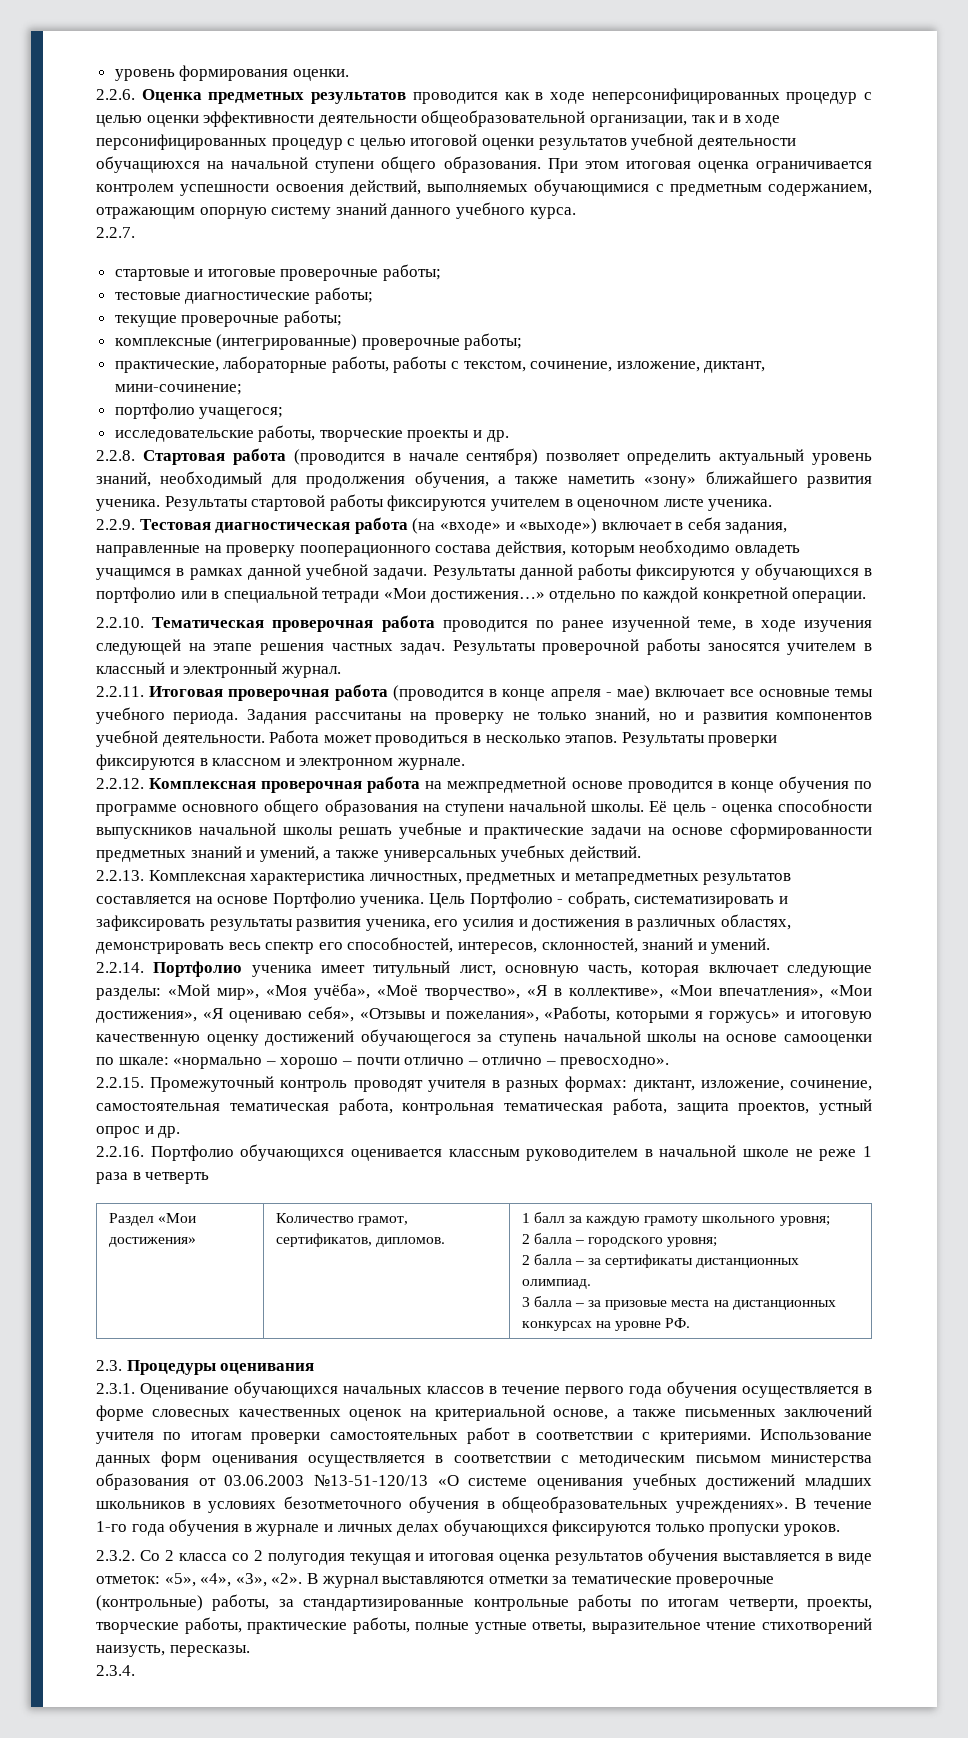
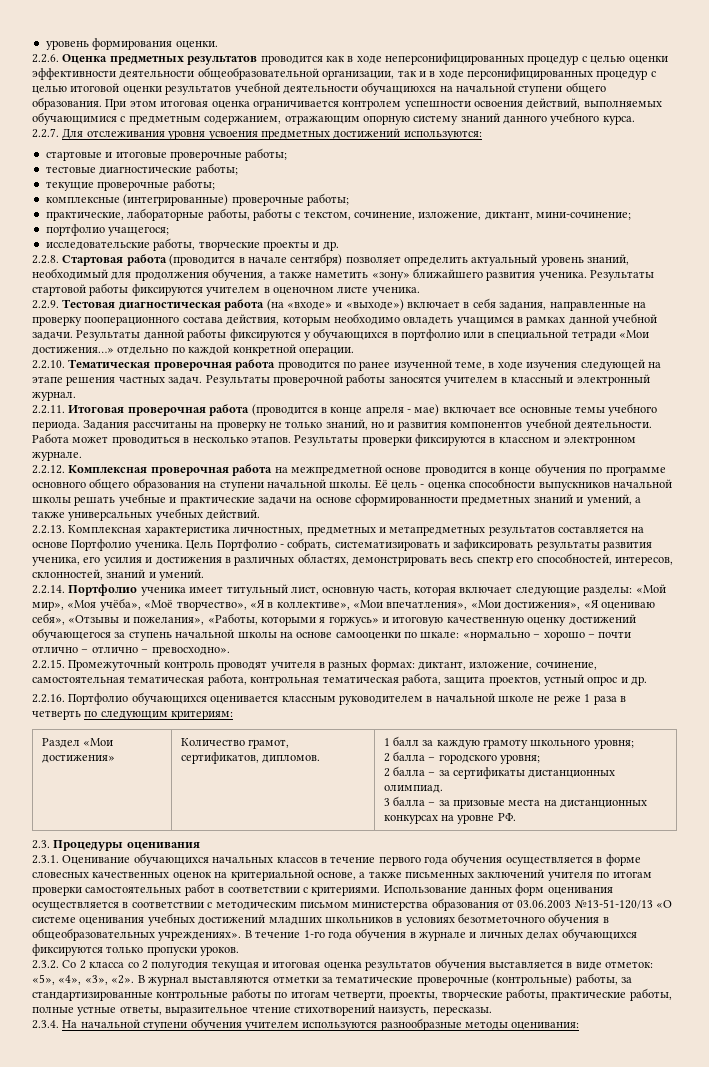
(135, 232) none -> [62,128,482,140] Для отслеживания уровня усвоения предметных достижений используются:
(210, 1178) none -> [84,710,234,720] по следующим критериям:
(135, 1670) none -> [62,1018,580,1031] На начальной ступени обучения учителем используются разнообразные методы оценивания:

